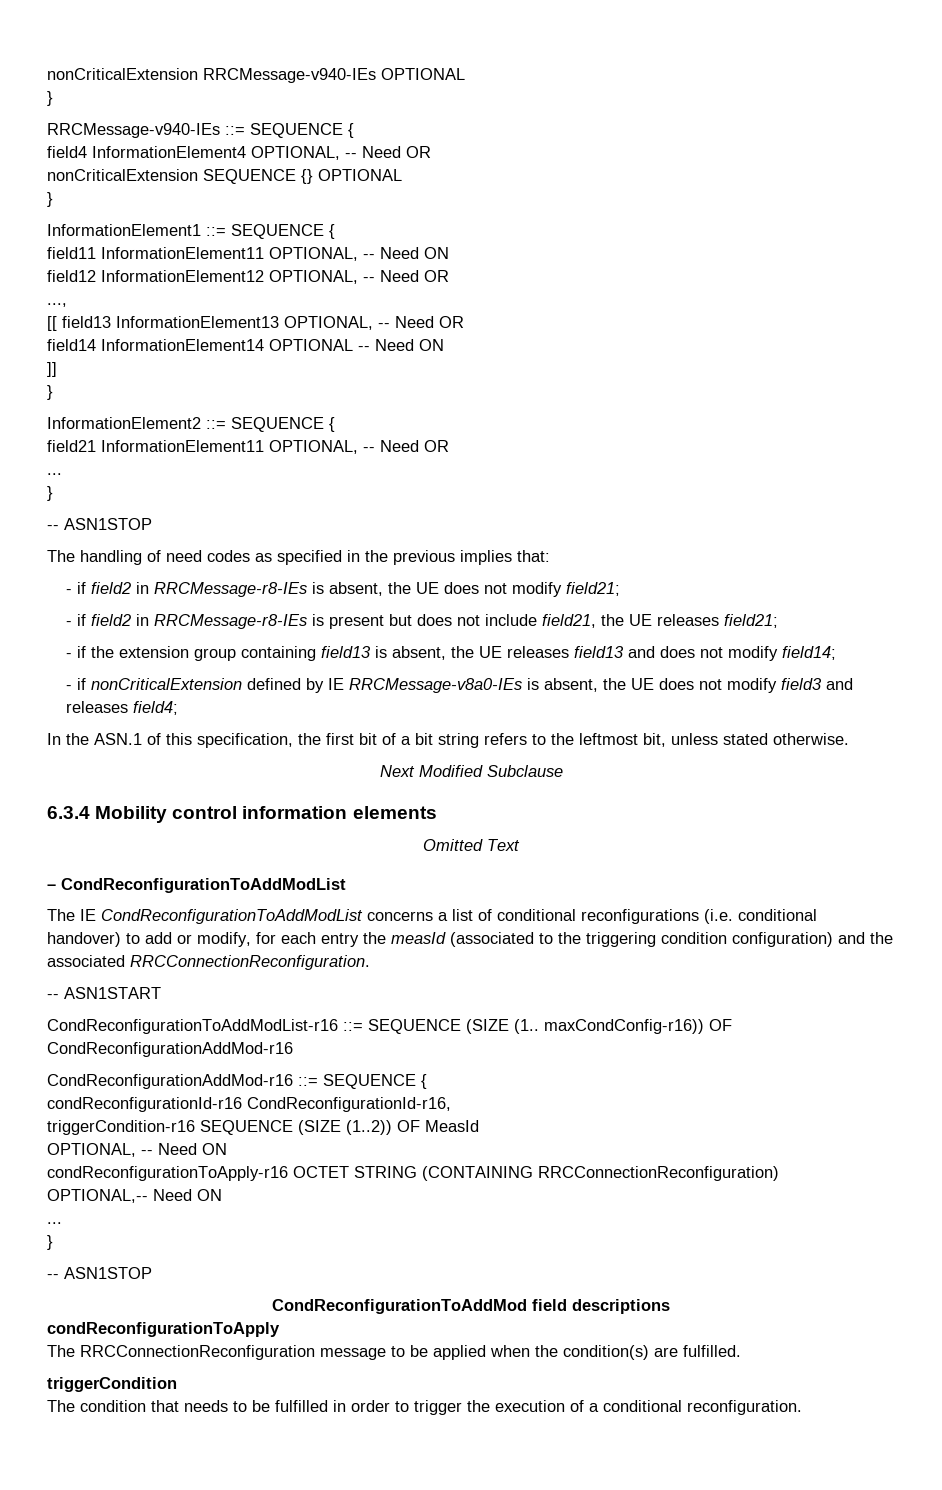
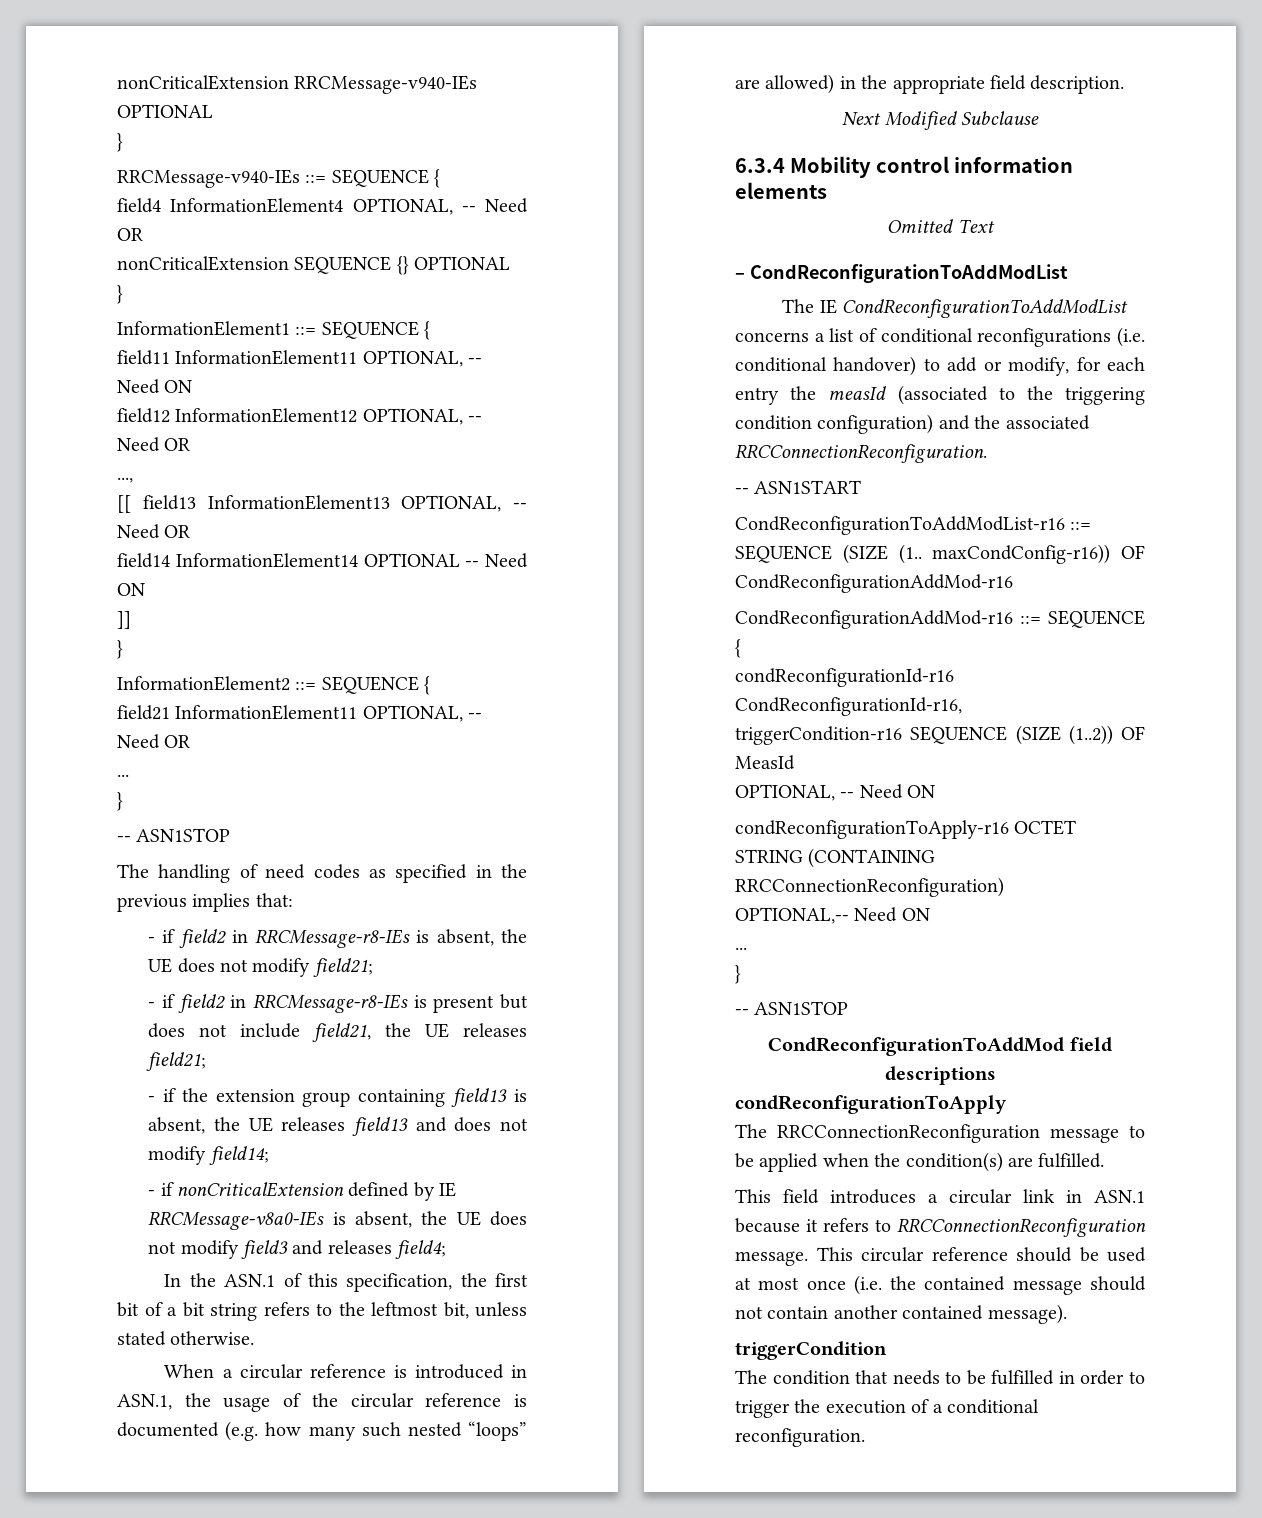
(849, 739) none -> [164,1364,527,1379] [117,1393,527,1412] [117,1421,527,1441] [735,74,1125,94] // When a circular reference is introduced in ASN.1, the usage of the circular reference is documented (e.g. how many such nested “loops” are allowed) in the appropriate field description.
(741, 1351) none -> [735,1189,1145,1204] [735,1218,1146,1237] [735,1247,1146,1266] [735,1275,1146,1295] [735,1304,1067,1324] // This field introduces a circular link in ASN.1 because it refers to RRCConnectionReconfiguration message. This circular reference should be used at most once (i.e. the contained message should not contain another contained message).

